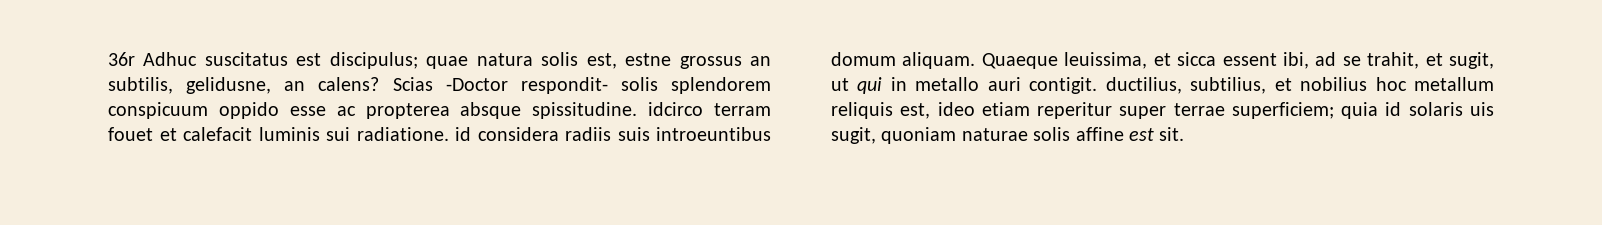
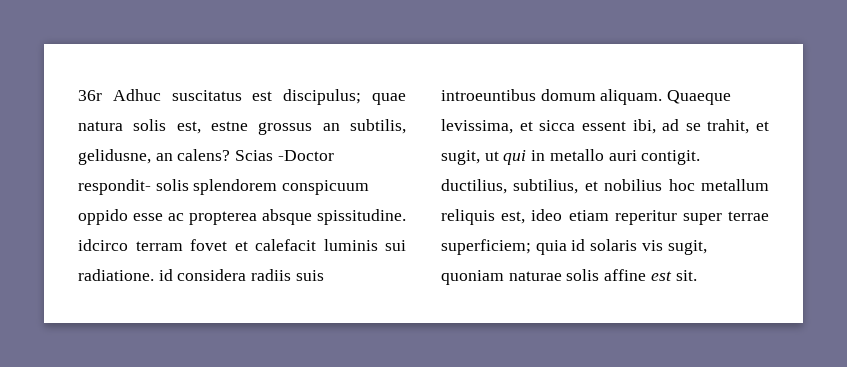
[108,127,153,141] fouet -> [190,239,227,251] fovet
[1064,52,1148,69] leuissima, -> [441,119,513,134] levissima,
[1470,102,1494,116] uis -> [641,240,663,251] vis

